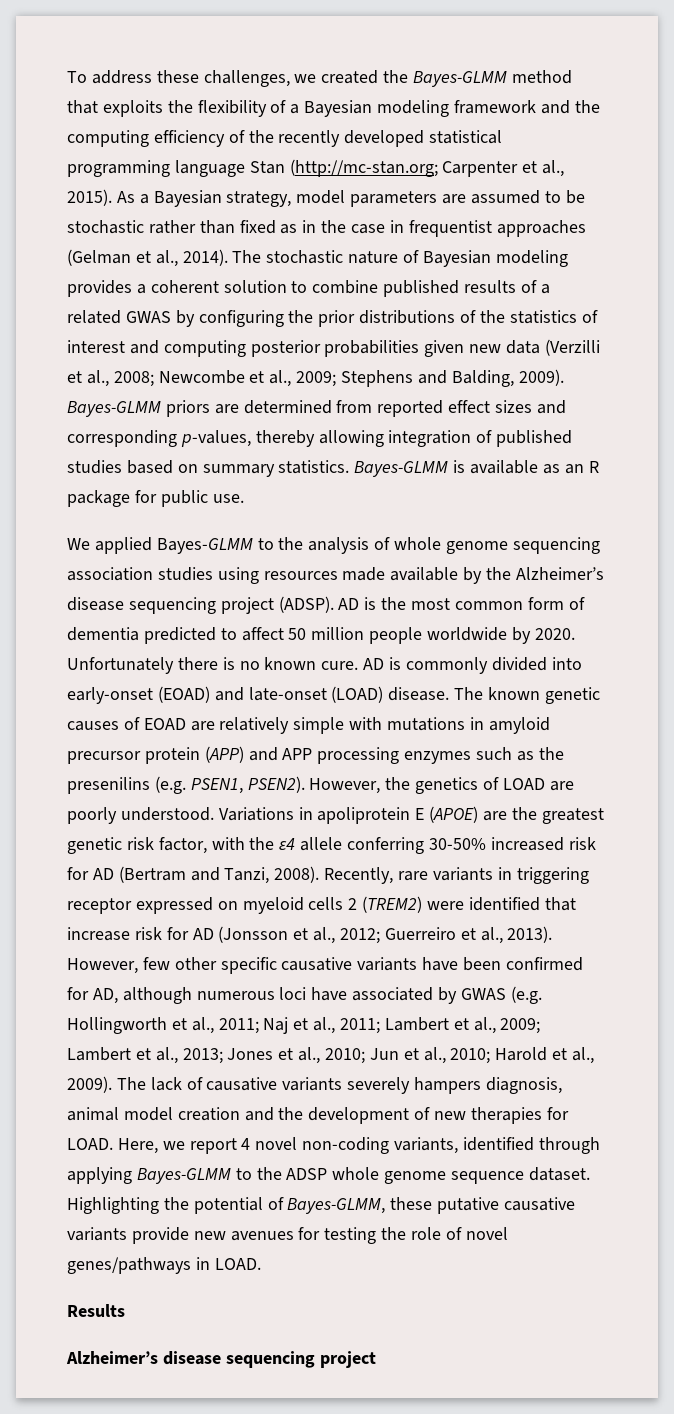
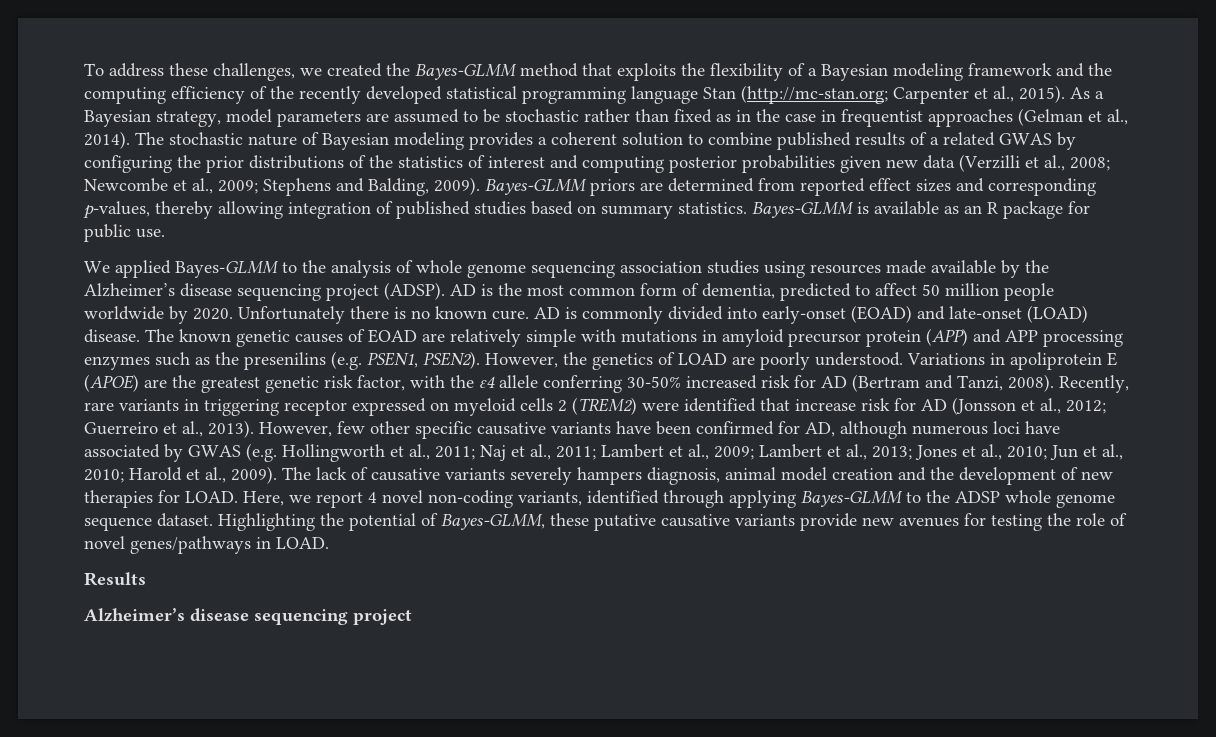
[67,627,139,641] dementia -> [702,283,775,299] dementia,

